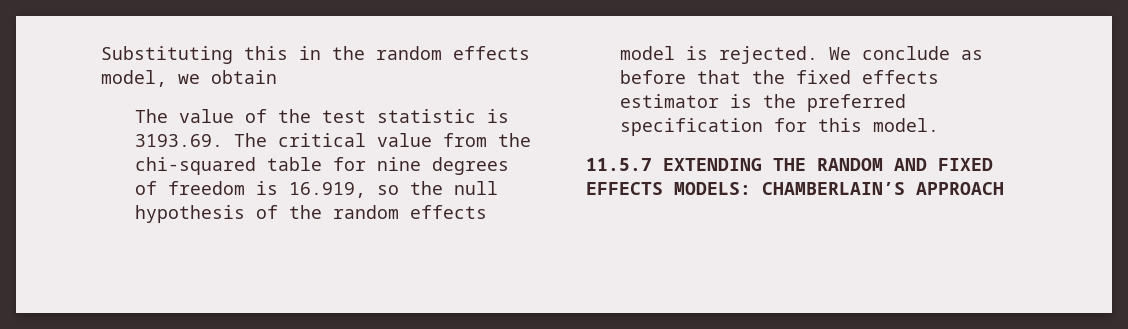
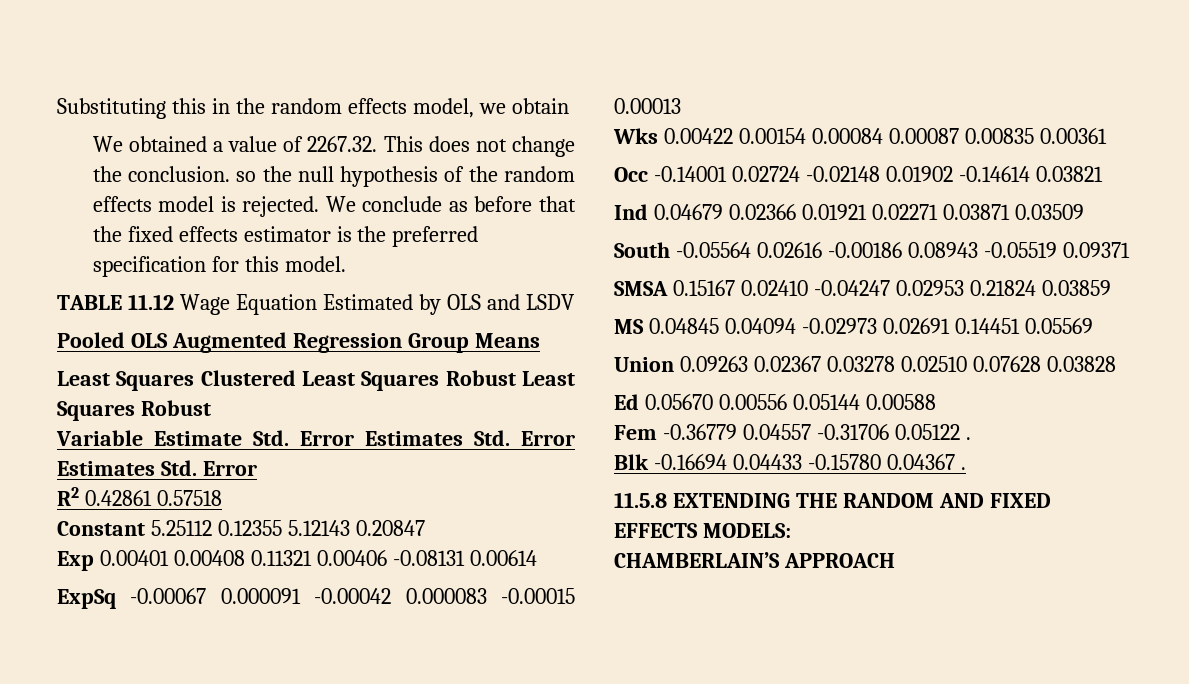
[135,109,510,123] [135,133,532,147] [135,157,510,175] [135,181,367,198] The value of the test statistic is 3193.69. The critical value from the chi-squared table for nine degrees of freedom is 16.919, -> [92,136,575,157] [92,166,231,182] We obtained a value of 2267.32. This does not change the conclusion.
[586,158,652,171] 11.5.7 -> [57,294,575,315] [57,332,540,353] [57,370,575,391] [57,400,211,421] [56,430,575,446] [57,460,257,476] [57,487,222,506] [57,520,425,536] [57,550,537,571] [57,588,575,609] [614,98,681,114] [613,128,1107,144] [614,166,1103,182] [614,204,1084,220] [614,242,1130,258] [614,280,1111,296] [614,318,1093,334] [614,356,1116,372] [614,394,936,410] [614,424,971,440] [614,454,966,470] [614,492,667,508] TABLE 11.12 Wage Equation Estimated by OLS and LSDV // Pooled OLS Augmented Regression Group Means // Least Squares Clustered Least Squares Robust Least Squares Robust // Variable Estimate Std. Error Estimates Std. Error Estimates Std. Error // R2 0.42861 0.57518 // Constant 5.25112 0.12355 5.12143 0.20847 // Exp 0.00401 0.00408 0.11321 0.00406 -0.08131 0.00614 // ExpSq -0.00067 0.000091 -0.00042 0.000083 -0.00015 0.00013 // Wks 0.00422 0.00154 0.00084 0.00087 0.00835 0.00361 // Occ -0.14001 0.02724 -0.02148 0.01902 -0.14614 0.03821 // Ind 0.04679 0.02366 0.01921 0.02271 0.03871 0.03509 // South -0.05564 0.02616 -0.00186 0.08943 -0.05519 0.09371 // SMSA 0.15167 0.02410 -0.04247 0.02953 0.21824 0.03859 // MS 0.04845 0.04094 -0.02973 0.02691 0.14451 0.05569 // Union 0.09263 0.02367 0.03278 0.02510 0.07628 0.03828 // Ed 0.05670 0.00556 0.05144 0.00588 // Fem -0.36779 0.04557 -0.31706 0.05122 . // Blk -0.16694 0.04433 -0.15780 0.04367 . // 11.5.8
(751, 188) none -> (791, 530) //

